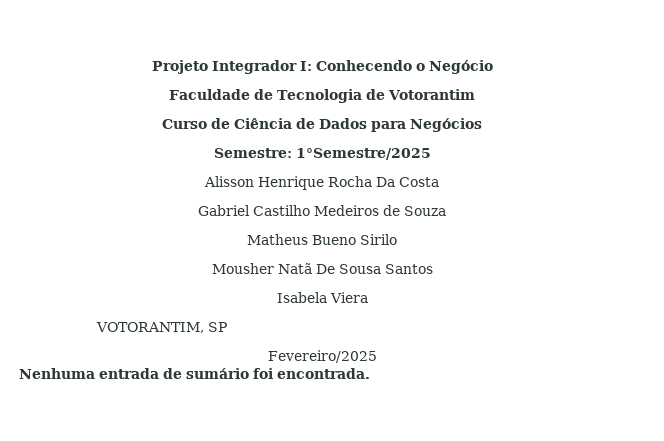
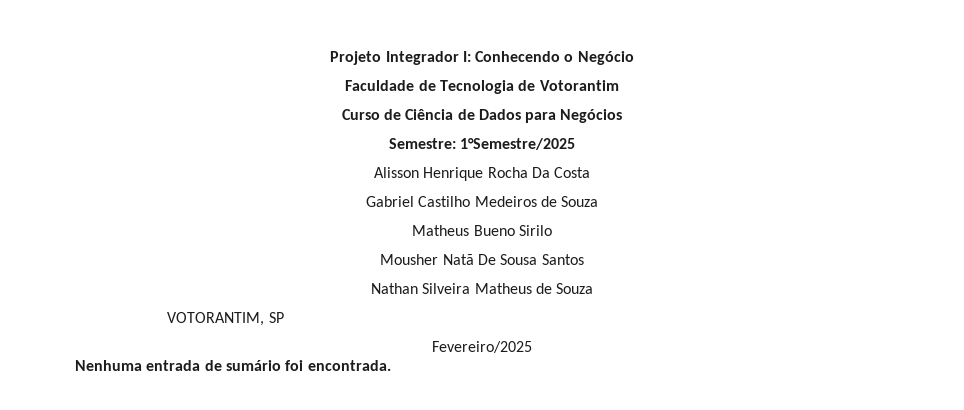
[276,292,368,303] Isabela Viera -> [370,283,594,294] Nathan Silveira Matheus de Souza

